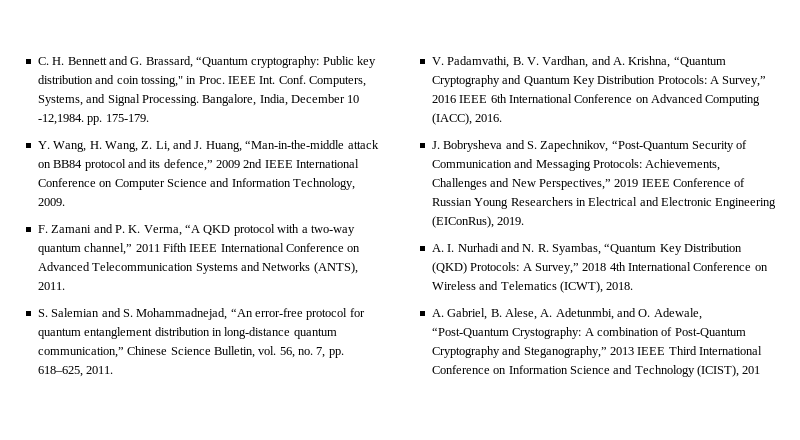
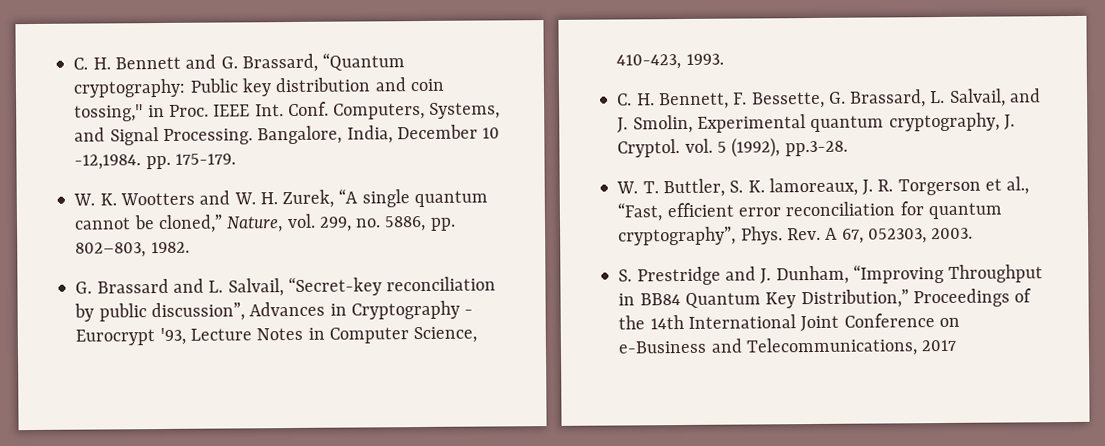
[37,140,379,152] [37,159,360,171] [37,178,355,190] [37,198,65,206] [37,224,355,236] [37,243,361,255] [37,262,358,274] [37,282,65,290] [37,308,365,320] [37,327,337,339] [37,346,344,358] [37,366,114,377] [431,56,726,68] [431,75,767,87] [431,94,761,106] [431,113,503,125] [431,140,748,152] [431,159,721,171] [431,178,746,190] [431,197,777,209] [431,216,525,228] [431,243,743,255] [431,262,768,274] [431,281,634,293] [431,308,702,320] [431,327,746,339] [431,346,762,358] [431,365,761,377] Y. Wang, H. Wang, Z. Li, and J. Huang, “Man-in-the-middle attack on BB84 protocol and its defence,” 2009 2nd IEEE International Conference on Computer Science and Information Technology, 2009. // F. Zamani and P. K. Verma, “A QKD protocol with a two-way quantum channel,” 2011 Fifth IEEE International Conference on Advanced Telecommunication Systems and Networks (ANTS), 2011. // S. Salemian and S. Mohammadnejad, “An error-free protocol for quantum entanglement distribution in long-distance quantum communication,” Chinese Science Bulletin, vol. 56, no. 7, pp. 618–625, 2011. // V. Padamvathi, B. V. Vardhan, and A. Krishna, “Quantum Cryptography and Quantum Key Distribution Protocols: A Survey,” 2016 IEEE 6th International Conference on Advanced Computing (IACC), 2016. // J. Bobrysheva and S. Zapechnikov, “Post-Quantum Security of Communication and Messaging Protocols: Achievements, Challenges and New Perspectives,” 2019 IEEE Conference of Russian Young Researchers in Electrical and Electronic Engineering (EIConRus), 2019. // A. I. Nurhadi and N. R. Syambas, “Quantum Key Distribution (QKD) Protocols: A Survey,” 2018 4th International Conference on Wireless and Telematics (ICWT), 2018. // A. Gabriel, B. Alese, A. Adetunmbi, and O. Adewale, “Post-Quantum Crystography: A combination of Post-Quantum Cryptography and Steganography,” 2013 IEEE Third International Conference on Information Science and Technology (ICIST), 201 -> [73,188,488,209] [74,213,456,234] [75,241,190,258] [75,276,497,297] [74,300,474,322] [75,326,478,346] [616,53,724,70] [617,88,1041,110] [617,112,1015,134] [617,137,848,158] [616,176,1030,198] [617,201,1002,222] [618,226,974,246] [618,263,1044,286] [618,288,1033,309] [618,313,960,332] [618,337,957,357] W. K. Wootters and W. H. Zurek, “A single quantum cannot be cloned,” Nature, vol. 299, no. 5886, pp. 802–803, 1982. // G. Brassard and L. Salvail, “Secret-key reconciliation by public discussion”, Advances in Cryptography - Eurocrypt '93, Lecture Notes in Computer Science, 410-423, 1993. // C. H. Bennett, F. Bessette, G. Brassard, L. Salvail, and J. Smolin, Experimental quantum cryptography, J. Cryptol. vol. 5 (1992), pp.3-28. // W. T. Buttler, S. K. lamoreaux, J. R. Torgerson et al., “Fast, efficient error reconciliation for quantum cryptography”, Phys. Rev. A 67, 052303, 2003. // S. Prestridge and J. Dunham, “Improving Throughput in BB84 Quantum Key Distribution,” Proceedings of the 14th International Joint Conference on e-Business and Telecommunications, 2017

